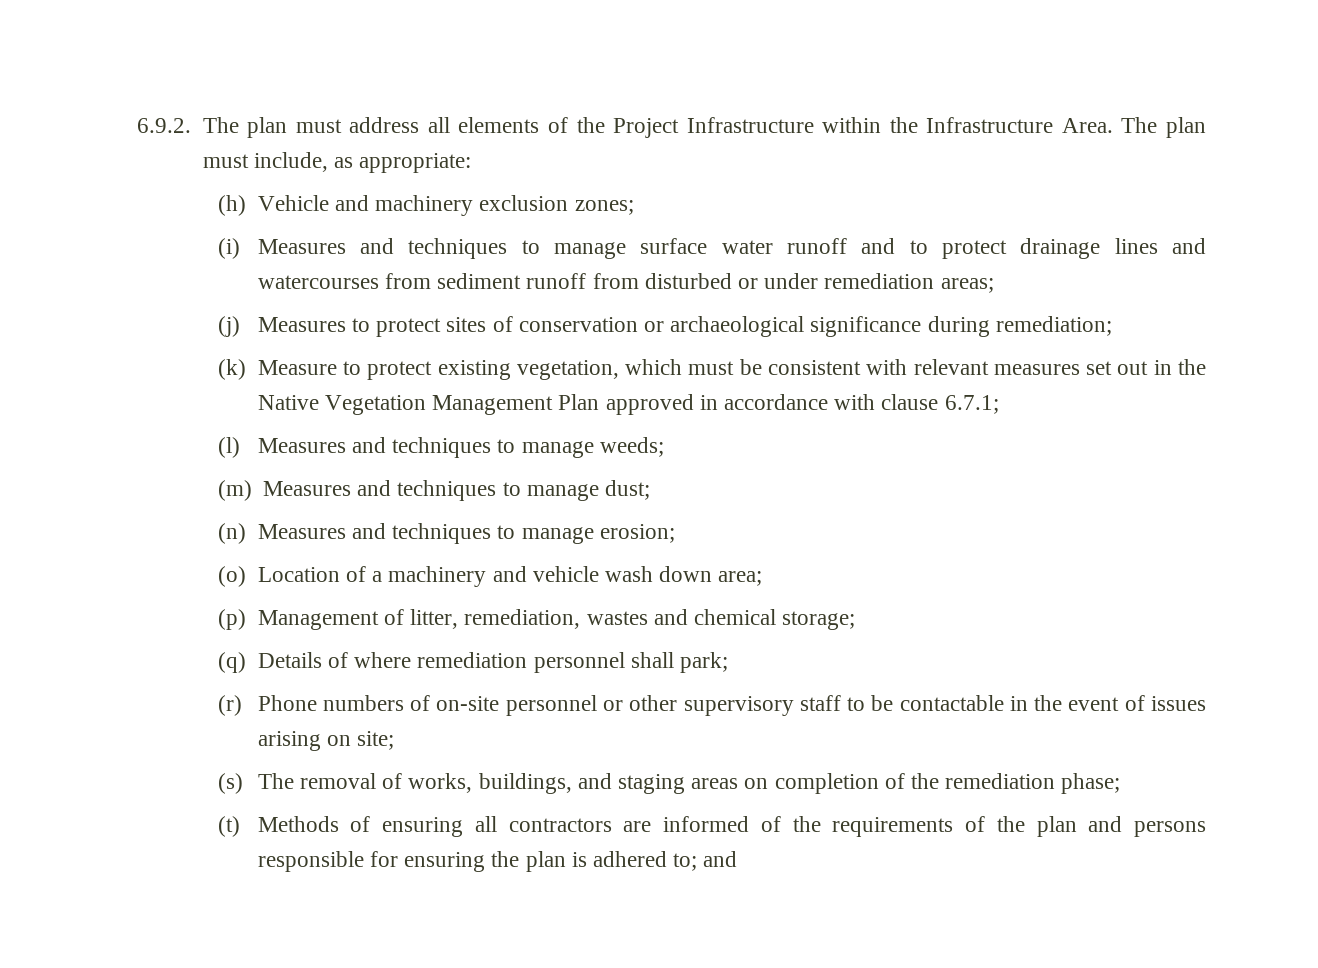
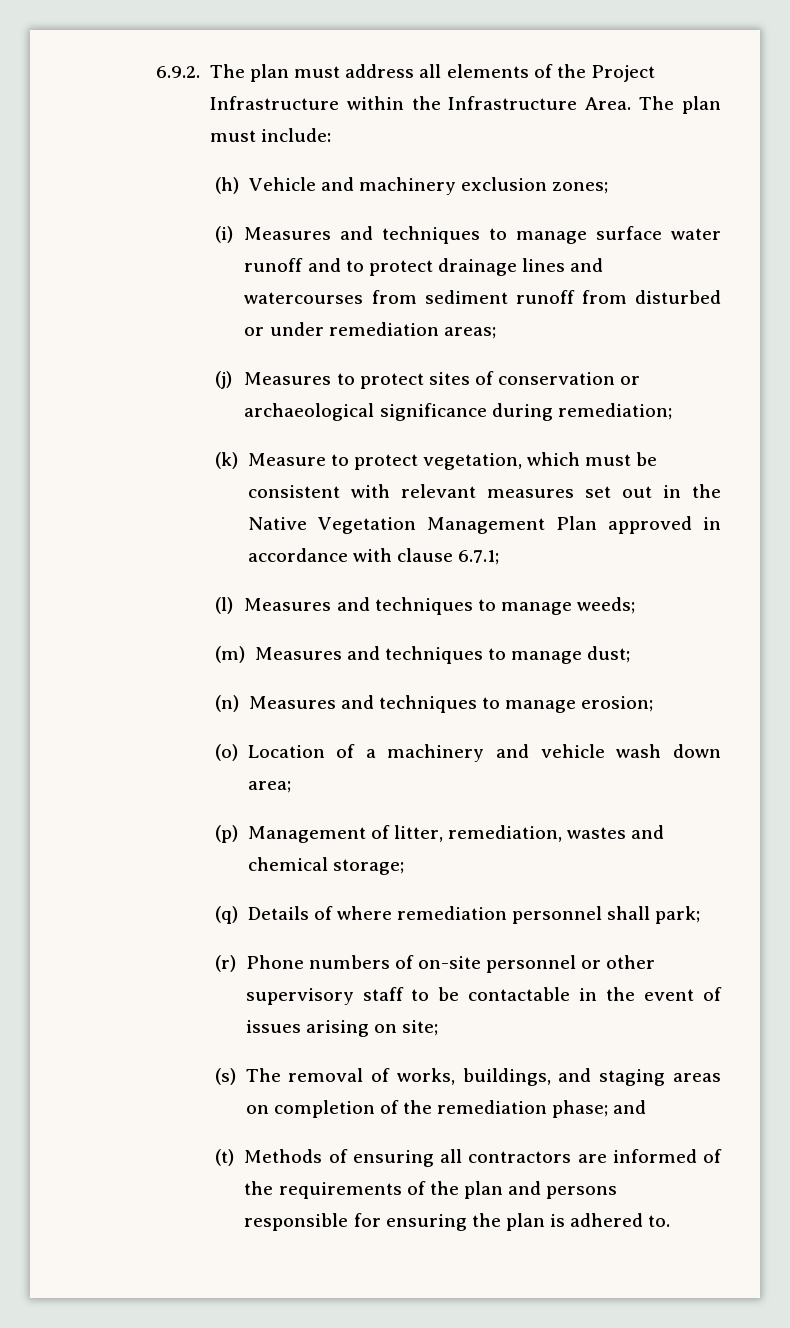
[253,152,472,173] include, as appropriate: -> [260,128,331,142] include:
[437,360,511,380] existing -> (418, 462) none
(1121, 783) none -> [613,1100,647,1114] and
[673,851,738,871] to; and -> [648,1215,671,1227] to.

